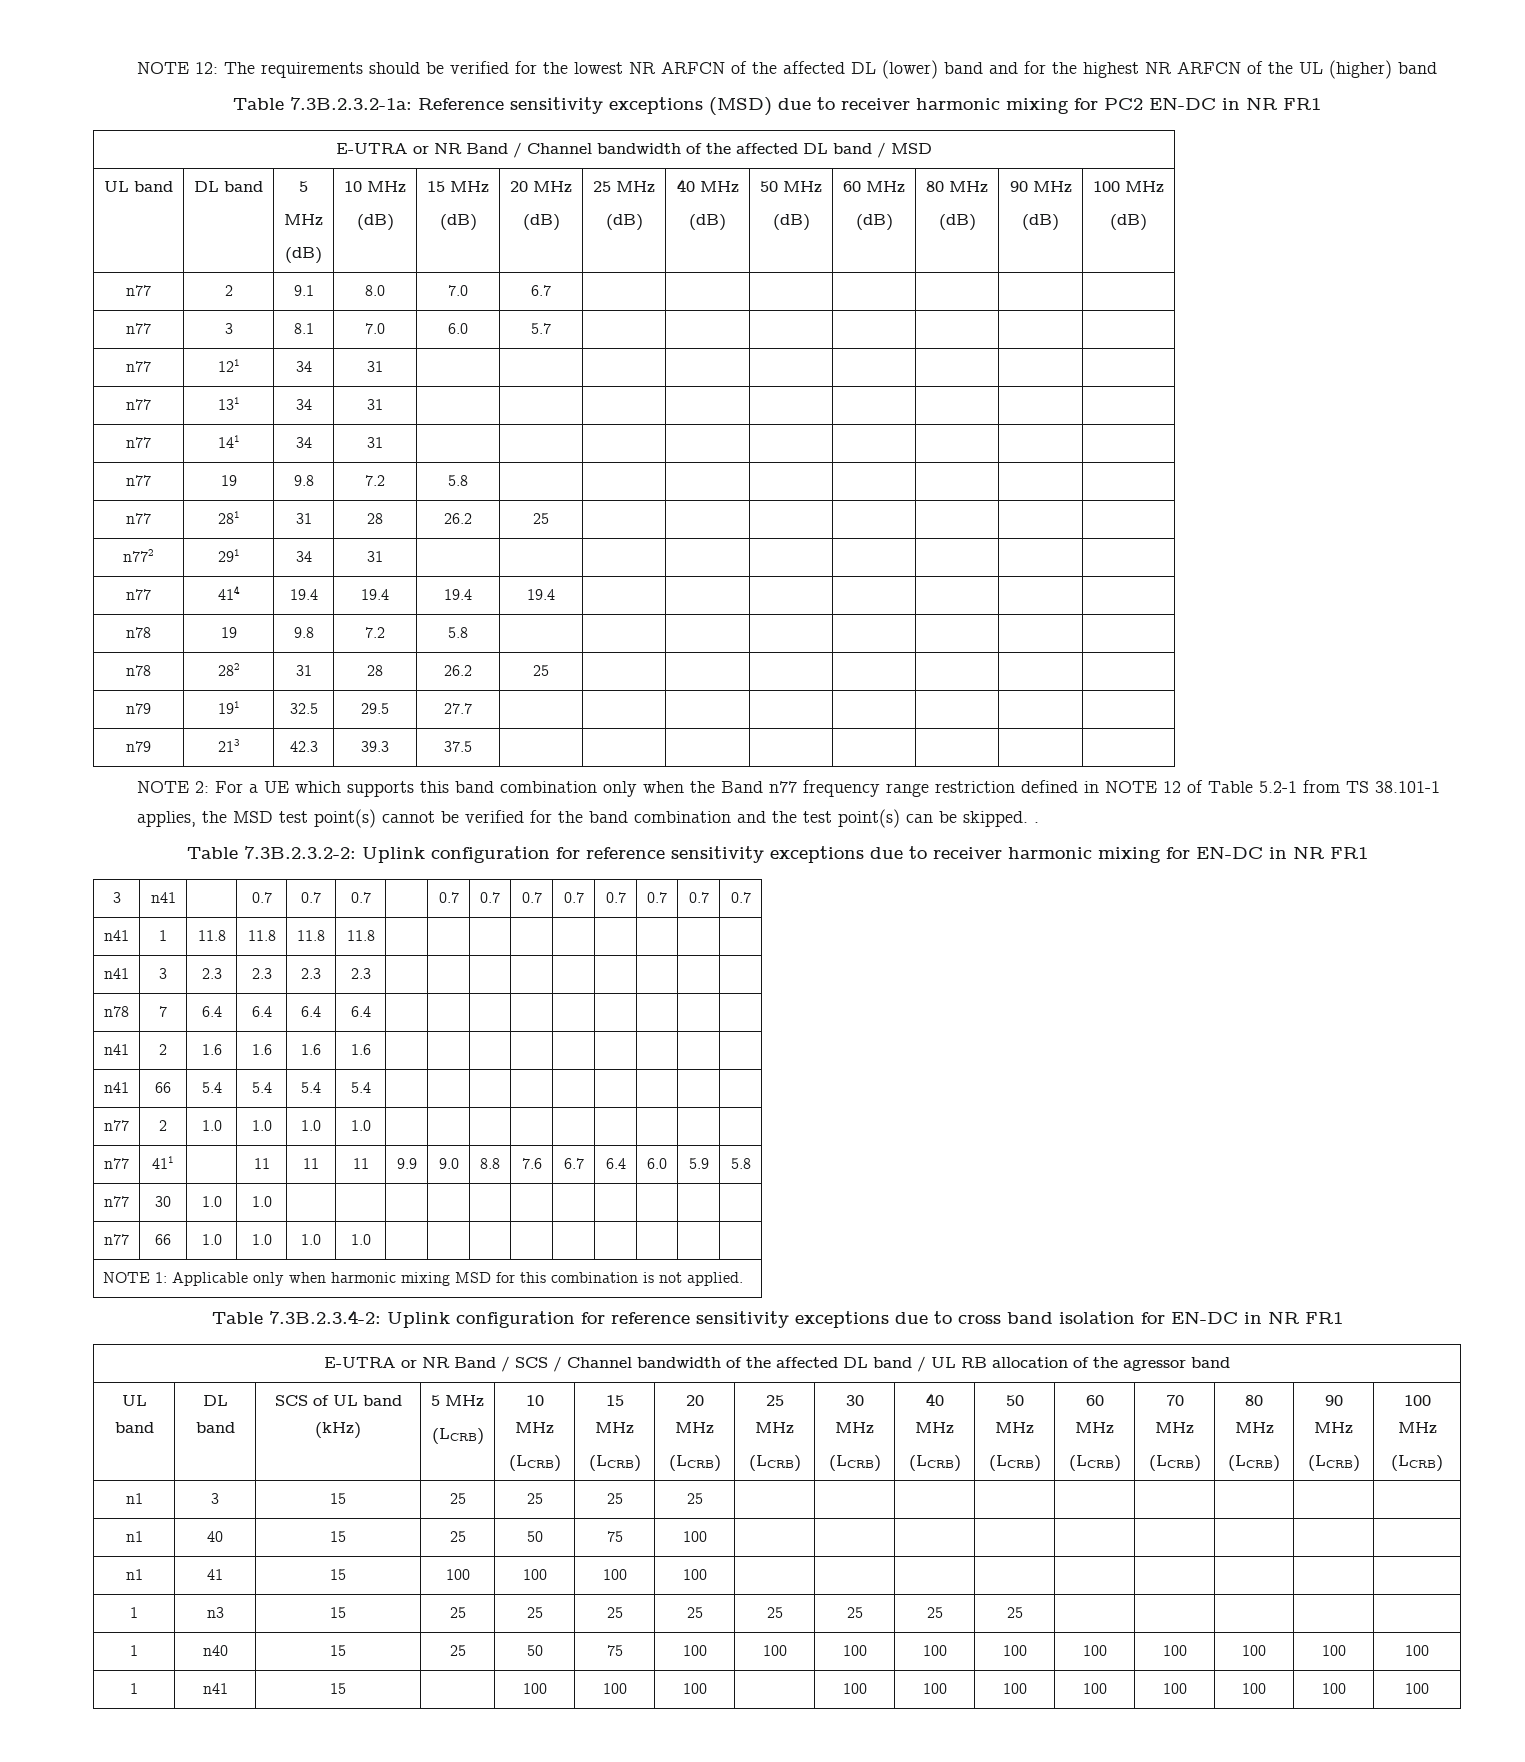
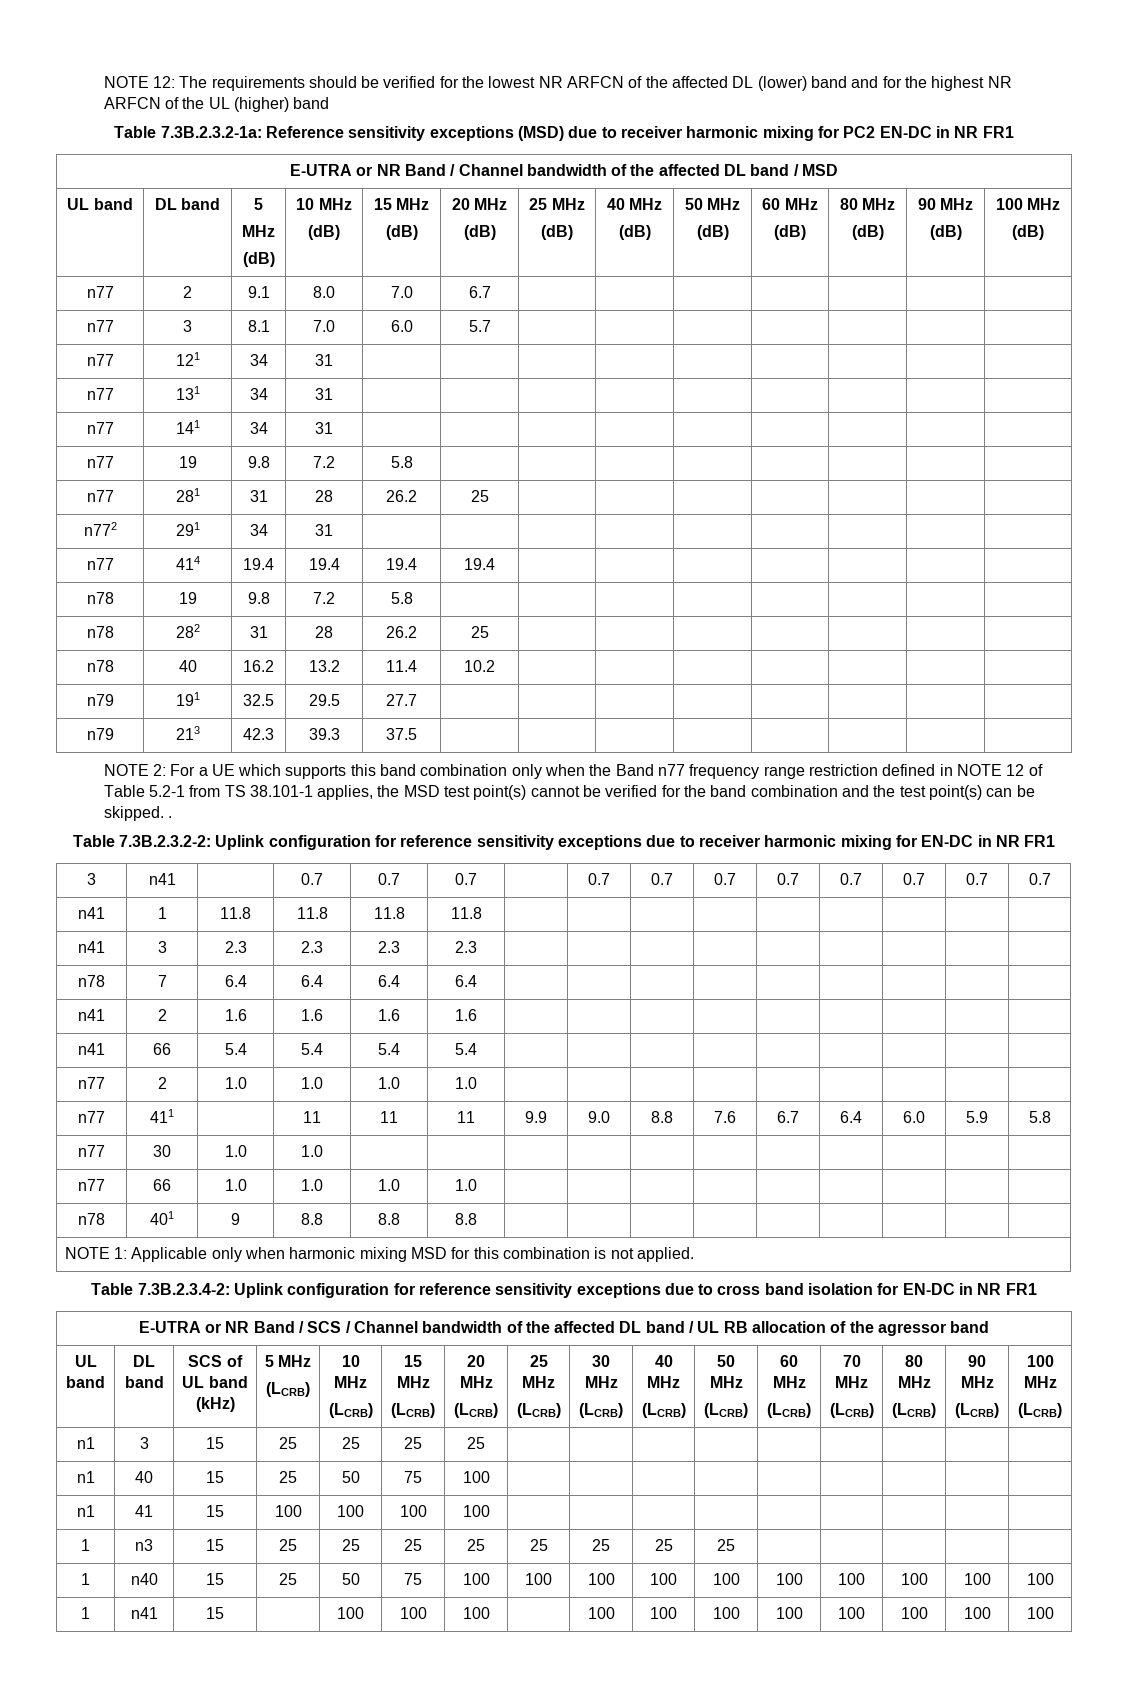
(549, 670) none -> [86,660,114,672] [178,660,197,672] [243,660,274,672] [308,660,340,672] [386,660,417,672] [464,660,495,672] // n78 | 40 | 16.2 | 13.2 | 11.4 | 10.2 | | | | | | |
(371, 1239) none -> [78,1213,105,1225] [150,1211,174,1225] [231,1213,240,1225] [301,1213,323,1225] [378,1213,400,1225] [455,1213,477,1225] // n78 | 401 | 9 | 8.8 | 8.8 | 8.8 | | | | | | | | |

